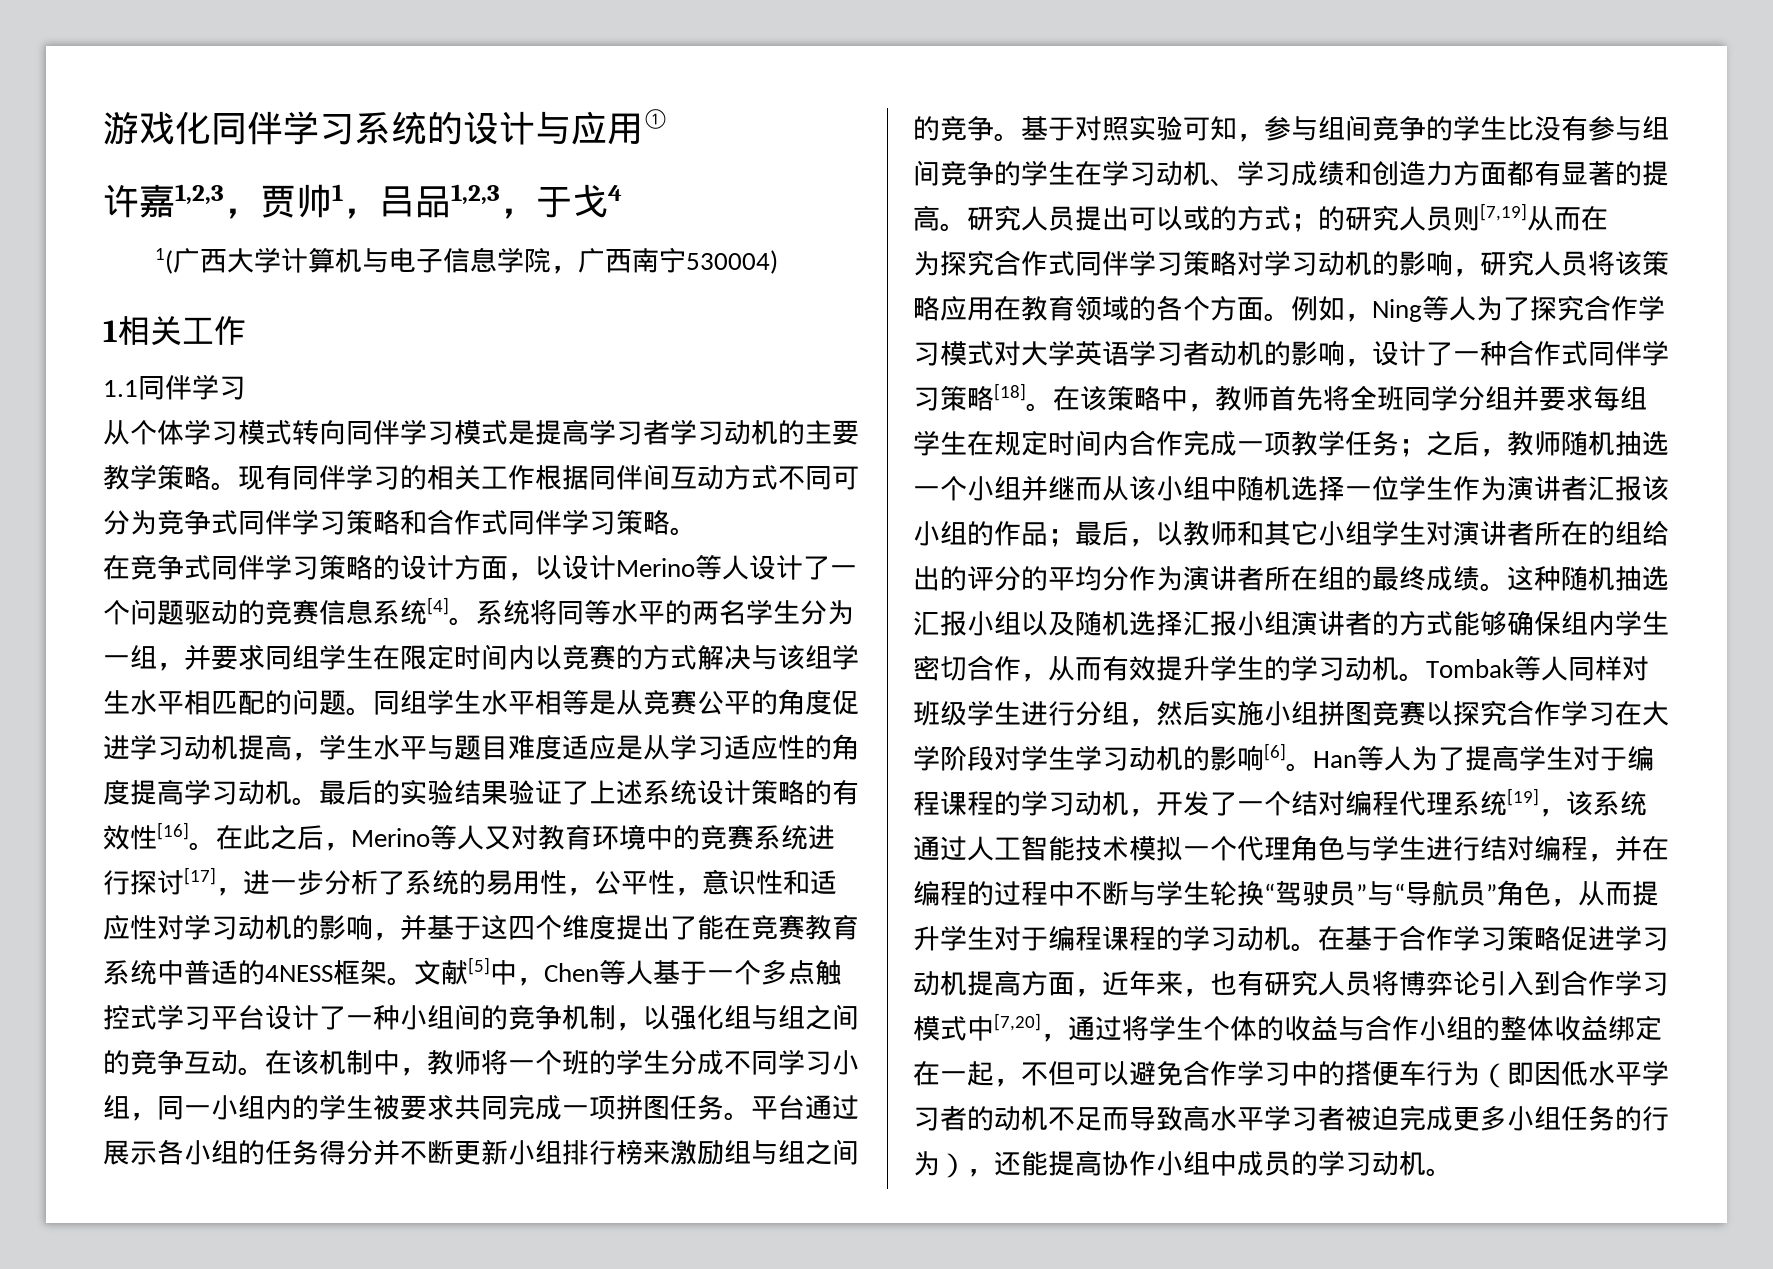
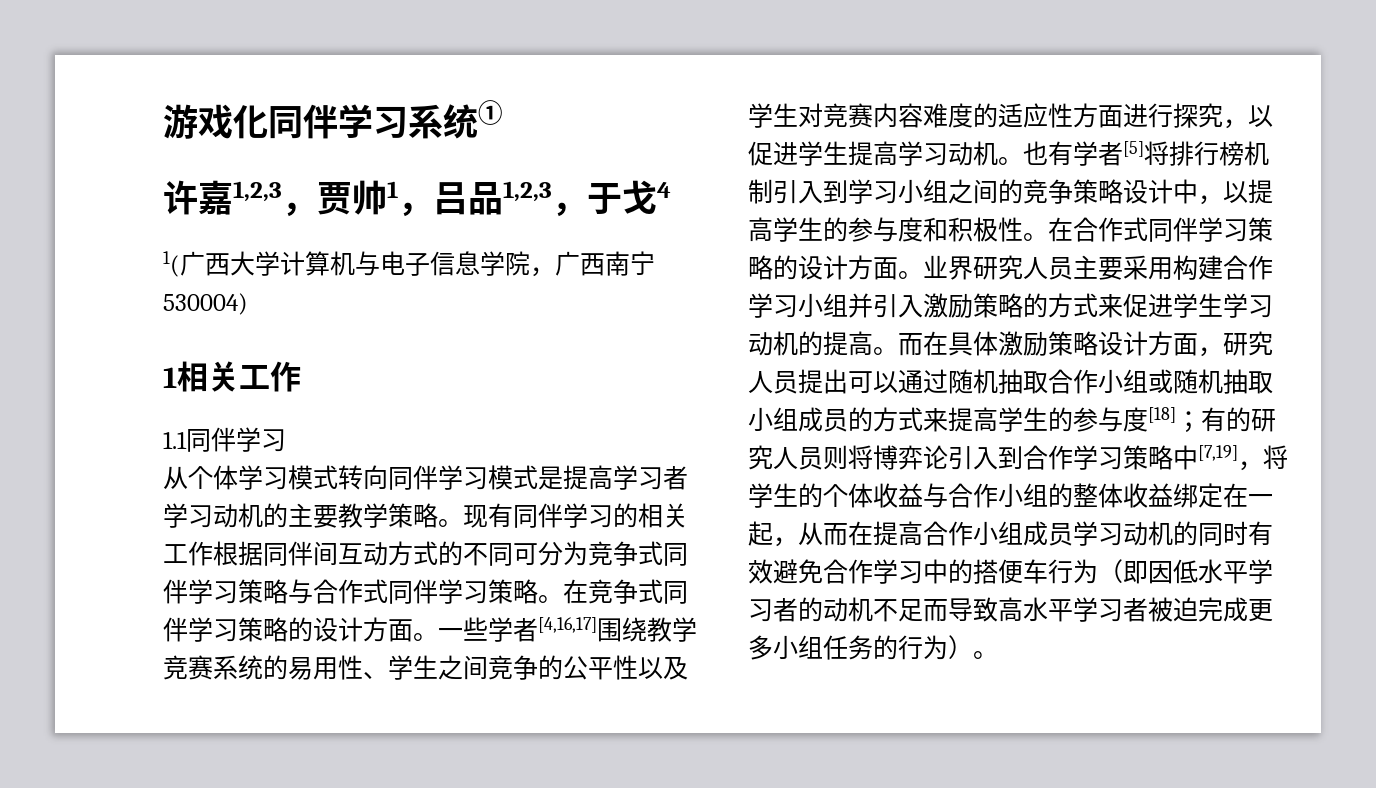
[427,111,643,145] 的设计与应用 -> (478, 121) none
(778, 477) none -> [438,541,463,566] 的
[400,510,427,535] 和 -> [288,579,313,604] 与
(697, 531) // -> (563, 599) none
[508,554,857,581] [103,597,449,625] [449,599,854,626] [103,644,859,671] [103,689,859,716] [103,734,859,761] [103,779,859,806] [103,822,189,850] [189,824,835,851] [103,867,216,895] [216,869,837,896] [103,914,859,941] [103,957,842,986] [103,1004,859,1031] [103,1049,859,1076] [103,1094,859,1121] [103,1139,859,1165] [913,115,1669,142] [913,160,1669,187] [913,203,1608,232] [913,250,1669,277] [913,295,1665,322] [913,340,1669,367] [913,383,1026,411] [1026,385,1647,412] [913,430,1669,457] [913,475,1669,501] [913,520,1669,547] [913,566,1669,592] [913,610,1669,636] [913,655,1649,682] [913,700,1669,727] [913,743,1286,771] [1286,745,1654,772] [913,788,1539,817] [1539,791,1647,817] [913,835,1669,862] [913,880,1659,907] [913,925,1669,952] [913,970,1372,997] ，以设计Merino等人设计了一个问题驱动的竞赛信息系统[4]。系统将同等水平的两名学生分为一组，并要求同组学生在限定时间内以竞赛的方式解决与该组学生水平相匹配的问题。同组学生水平相等是从竞赛公平的角度促进学习动机提高，学生水平与题目难度适应是从学习适应性的角度提高学习动机。最后的实验结果验证了上述系统设计策略的有效性[16]。在此之后，Merino等人又对教育环境中的竞赛系统进行探讨[17]，进一步分析了系统的易用性，公平性，意识性和适应性对学习动机的影响，并基于这四个维度提出了能在竞赛教育系统中普适的4NESS框架。文献[5]中，Chen等人基于一个多点触控式学习平台设计了一种小组间的竞争机制，以强化组与组之间的竞争互动。在该机制中，教师将一个班的学生分成不同学习小组，同一小组内的学生被要求共同完成一项拼图任务。平台通过展示各小组的任务得分并不断更新小组排行榜来激励组与组之间的竞争。基于对照实验可知，参与组间竞争的学生比没有参与组间竞争的学生在学习动机、学习成绩和创造力方面都有显著的提高。研究人员提出可以或的方式；的研究人员则[7,19]从而在 // 为探究合作式同伴学习策略对学习动机的影响，研究人员将该策略应用在教育领域的各个方面。例如，Ning等人为了探究合作学习模式对大学英语学习者动机的影响，设计了一种合作式同伴学习策略[18]。在该策略中，教师首先将全班同学分组并要求每组学生在规定时间内合作完成一项教学任务；之后，教师随机抽选一个小组并继而从该小组中随机选择一位学生作为演讲者汇报该小组的作品；最后，以教师和其它小组学生对演讲者所在的组给出的评分的平均分作为演讲者所在组的最终成绩。这种随机抽选汇报小组以及随机选择汇报小组演讲者的方式能够确保组内学生密切合作，从而有效提升学生的学习动机。Tombak等人同样对班级学生进行分组，然后实施小组拼图竞赛以探究合作学习在大学阶段对学生学习动机的影响[6]。Han等人为了提高学生对于编程课程的学习动机，开发了一个结对编程代理系统[19]，该系统通过人工智能技术模拟一个代理角色与学生进行结对编程，并在编程的过程中不断与学生轮换“驾驶员”与“导航员”角色，从而提升学生对于编程课程的学习动机。在基于合作学习策略促进学习动机提高方面，近年来，也有研究人员 -> [413,617,697,642] [163,655,688,680] [748,103,1273,129] [748,141,1269,166] [748,179,1273,205] [748,217,1273,242] [748,255,1273,280] [748,293,1273,318] [748,331,1273,357] [748,369,1273,394] [748,407,1276,433] [748,445,848,470] 。一些学者[4,16,17]围绕教学竞赛系统的易用性、学生之间竞争的公平性以及学生对竞赛内容难度的适应性方面进行探究，以促进学生提高学习动机。也有学者[5]将排行榜机制引入到学习小组之间的竞争策略设计中，以提高学生的参与度和积极性。在合作式同伴学习策略的设计方面。业界研究人员主要采用构建合作学习小组并引入激励策略的方式来促进学生学习动机的提高。而在具体激励策略设计方面，研究人员提出可以通过随机抽取合作小组或随机抽取小组成员的方式来提高学生的参与度[18]；有的研究人员则
[913,1013,1041,1041] [1041,1015,1284,1042] 模式中[7,20]，通过将学生个体的 -> [1123,445,1238,470] [1238,445,1288,471] [748,483,873,508] 策略中[7,19]，将学生的个体
[1021,1061,1129,1086] 不但可以 -> [798,521,1273,546] [748,559,773,584] 从而在提高合作小组成员学习动机的同时有效
[967,1150,1426,1177] ，还能提高协作小组中成员的学习动机 -> (973, 647) none

